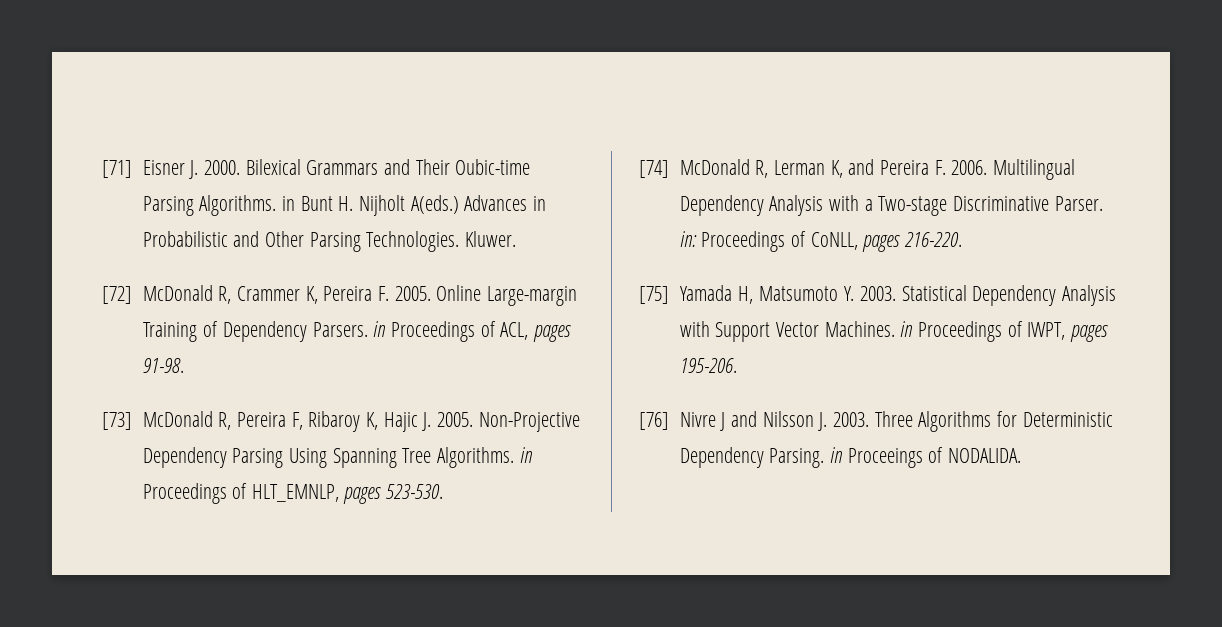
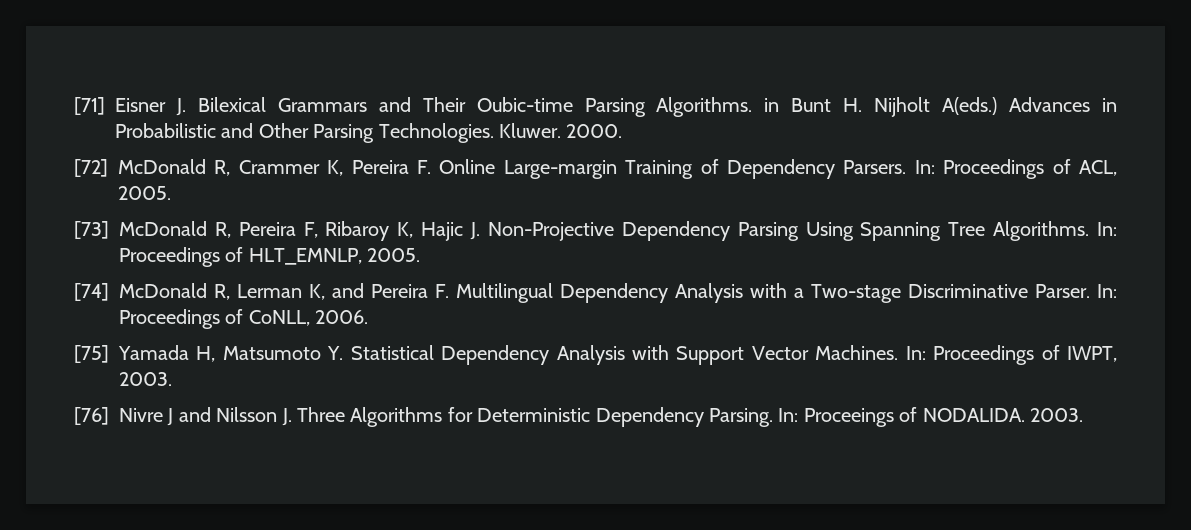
[203,160,240,175] 2000. -> (186, 107) none
(516, 239) none -> [566,124,623,138] 2000.
[394,286,431,301] 2005. -> (432, 167) none
[373,321,386,337] in -> [914,160,935,174] In:
[532,325,571,342] [142,358,184,373] pages 91-98. -> [118,186,171,200] 2005.
[436,412,473,427] 2005. -> (481, 231) none
[519,447,532,463] in -> [1097,222,1117,236] In:
[343,484,444,504] pages 523-530. -> [367,248,421,262] 2005.
[951,160,988,175] 2006. -> (450, 291) none
[679,231,697,247] in: -> [1096,284,1117,298] In:
[862,232,962,252] pages 216-220. -> [315,310,369,324] 2006.
[860,286,897,301] 2003. -> (344, 353) none
[900,321,913,337] in -> [905,346,926,360] In:
[1069,325,1108,342] [679,358,737,373] pages 195-206. -> [119,372,172,386] 2003.
[832,412,869,427] 2003. -> (292, 417) none
[829,447,842,463] in -> [778,408,799,422] In:
(1021, 455) none -> [1029,408,1083,422] 2003.

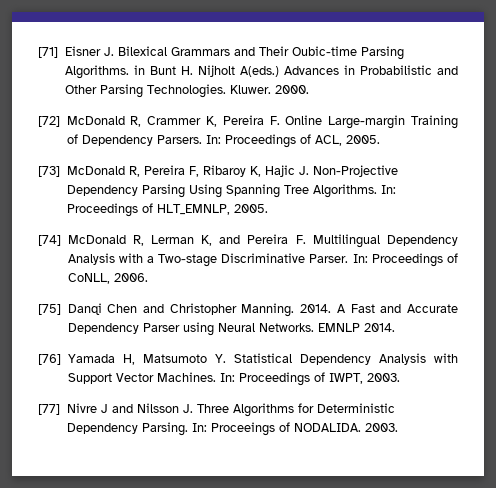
(109, 354) none -> [67,303,459,317] [67,322,395,336] [38,354,61,365] Danqi Chen and Christopher Manning. 2014. A Fast and Accurate Dependency Parser using Neural Networks. EMNLP 2014. // [76]
[74,407,109,425] [76] -> [38,404,60,415] [77]

